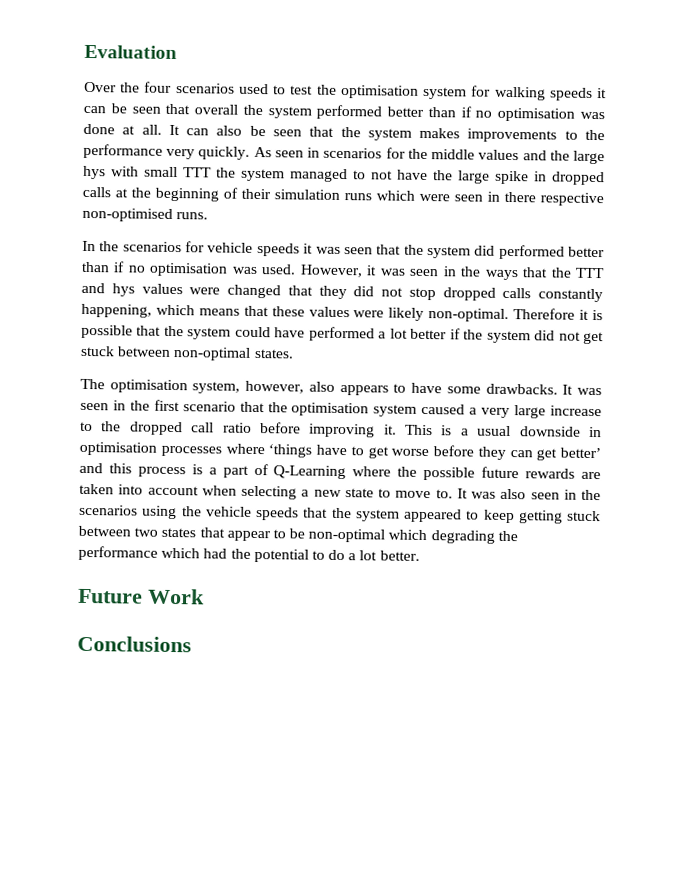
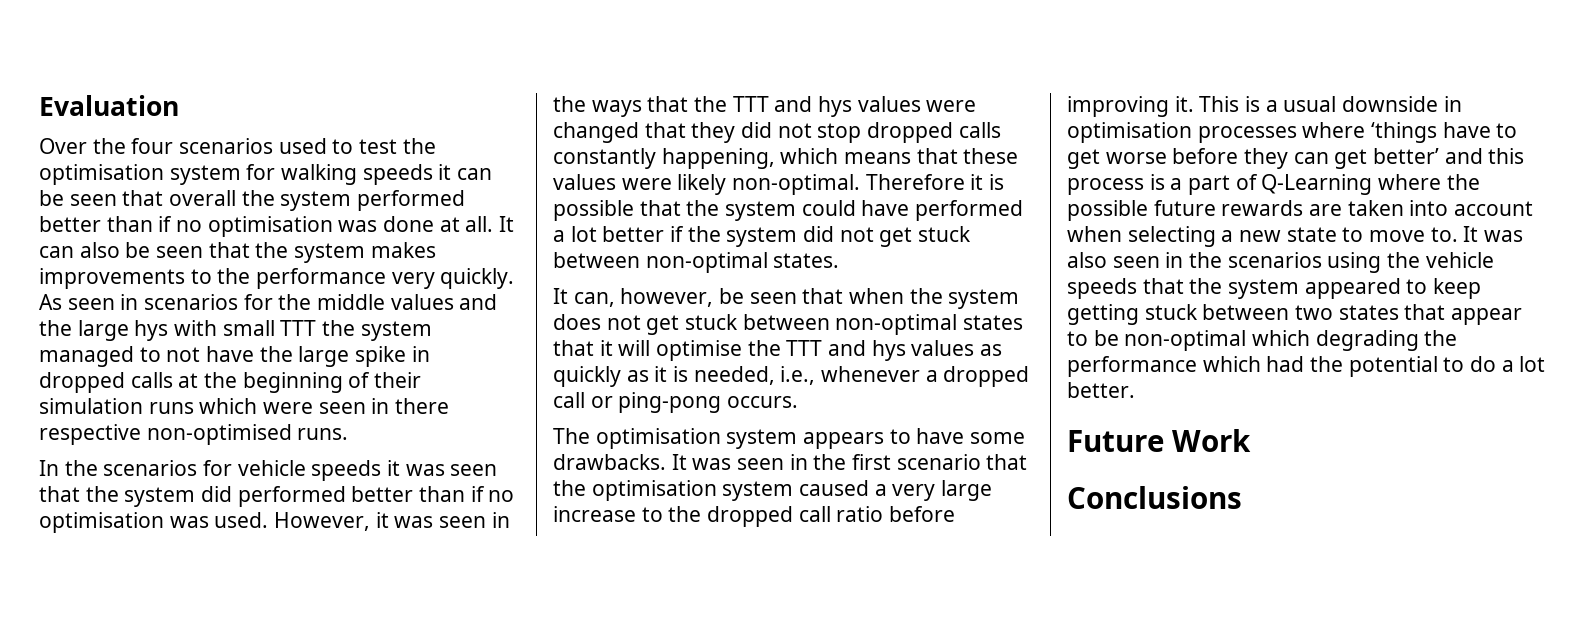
(294, 353) none -> [553,288,1020,309] [553,314,1024,335] [553,340,1003,361] [553,366,1030,387] [553,392,799,413] // It can, however, be seen that when the system does not get stuck between non-optimal states that it will optimise the TTT and hys values as quickly as it is needed, i.e., whenever a dropped call or ping-pong occurs.
[192,380,335,394] system, however, also -> [726,429,798,449] system

